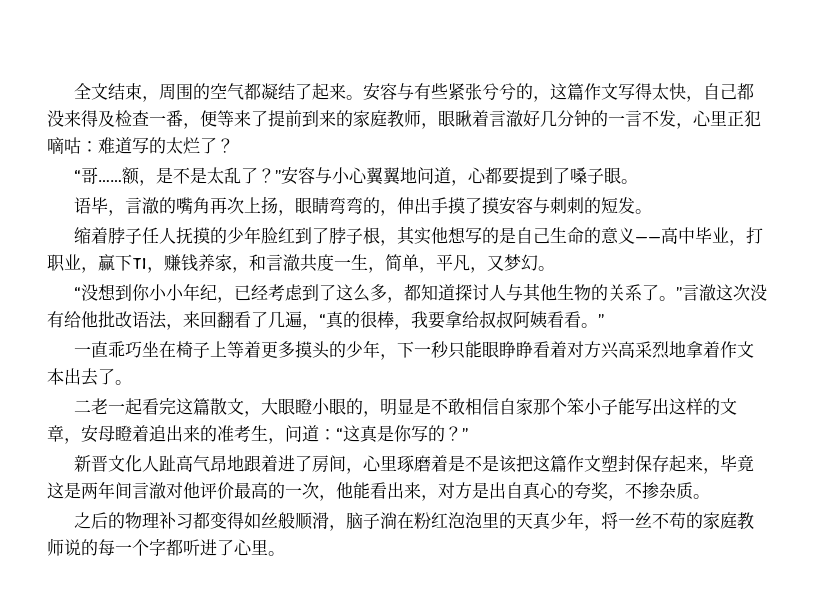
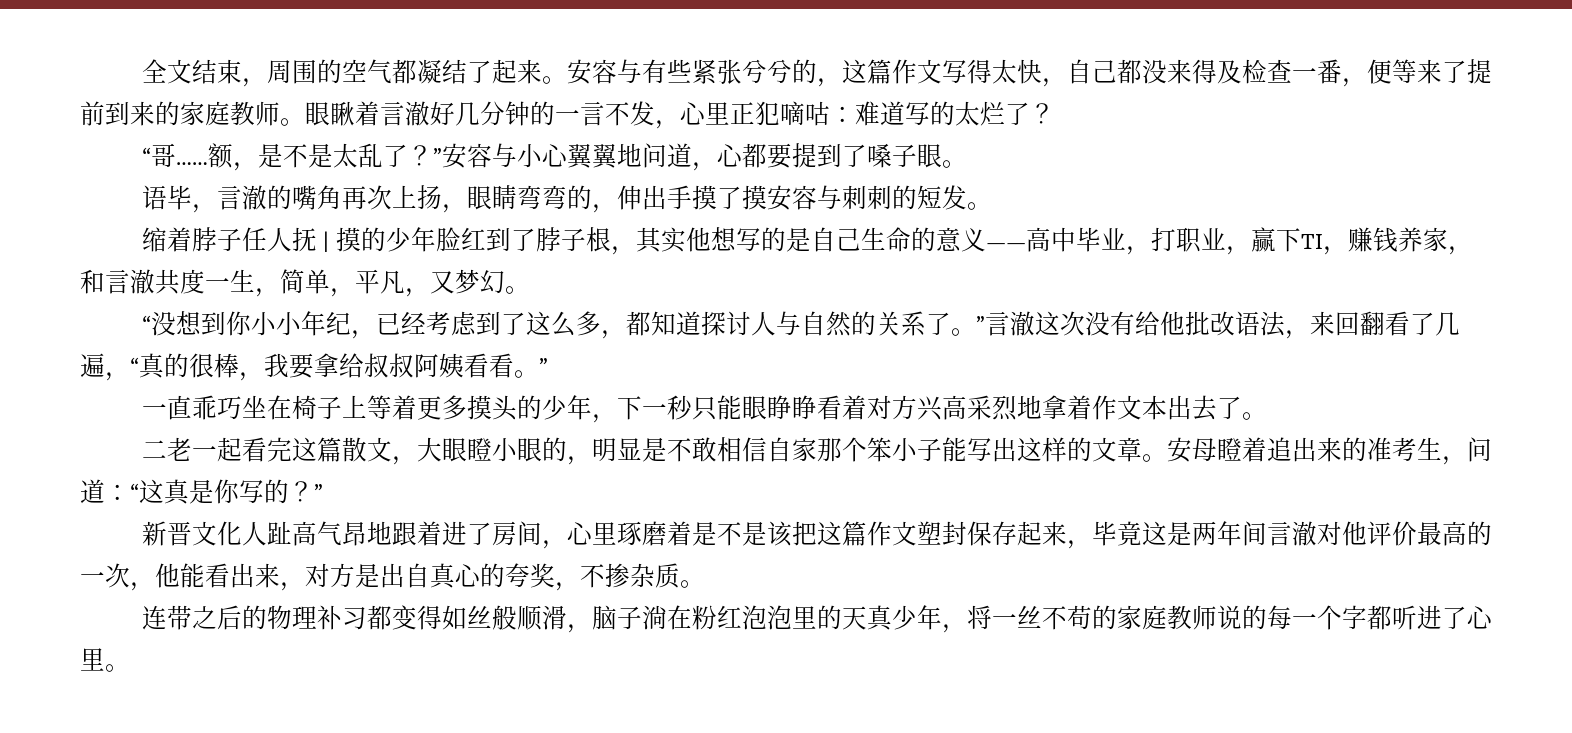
[421,123,438,129] ， -> [280,118,305,126] 。
(193, 235) none -> [323,231,330,252] |
[522,283,591,302] 其他生物 -> [800,311,851,337] 自然
[64,438,81,444] ， -> [1141,454,1167,462] 。
(710, 496) none -> [141,605,192,630] 连带

